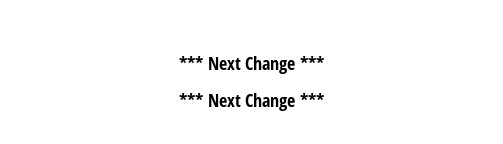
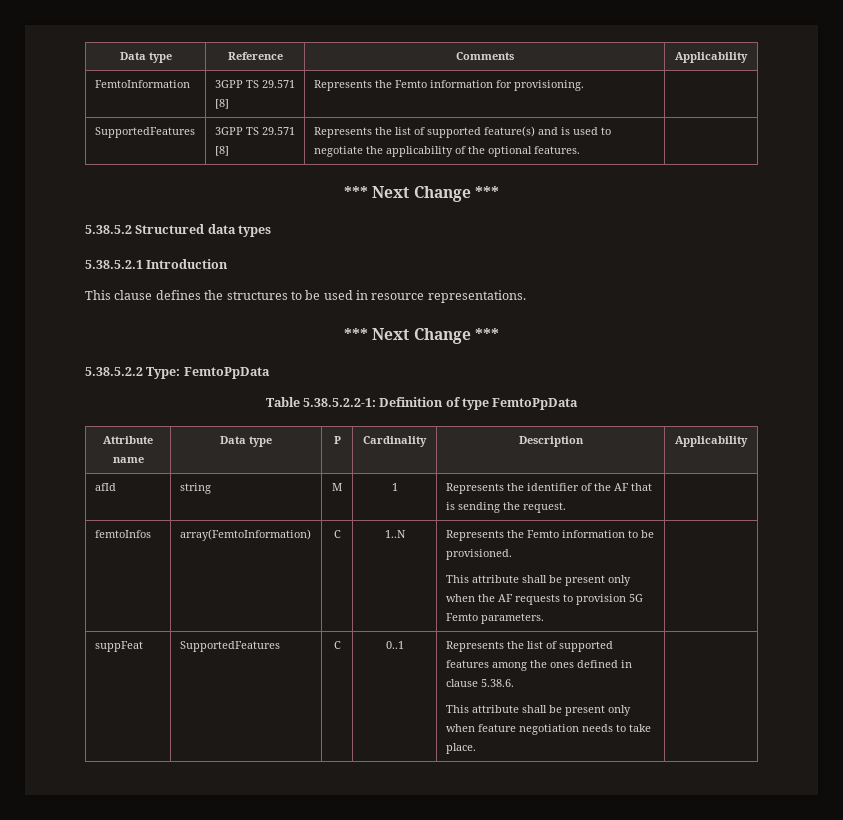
[178,56,325,74] [178,93,325,111] *** Next Change *** // *** Next Change *** -> [119,52,172,63] [227,52,283,60] [455,52,514,60] [675,52,748,63] [94,80,190,88] [214,80,295,88] [214,99,229,109] [313,80,584,91] [94,127,195,138] [214,127,295,135] [214,146,229,156] [313,126,611,138] [313,146,580,157] [344,186,499,202] [85,224,272,237] [85,259,229,269] [85,290,526,303] [344,328,499,344] [85,367,270,379] [265,397,579,410] [103,436,153,444] [112,457,144,463] [220,436,272,447] [333,436,341,444] [363,436,427,447] [518,436,584,447] [675,436,748,447] [94,483,116,491] [179,483,211,494] [332,483,342,491] [391,483,398,491] [445,483,652,494] [445,502,566,513] [94,530,151,538] [179,529,311,541] [333,530,341,538] [384,530,406,538] [445,530,654,541] [445,549,512,560] [445,575,631,586] [445,594,643,605] [445,613,544,624] [94,641,143,652] [179,641,280,652] [333,641,341,649] [385,641,404,649] [445,641,613,652] [445,660,632,671] [445,679,514,687] [445,705,631,716] [445,724,651,735] [445,743,476,754] Data type | Reference | Comments | Applicability // FemtoInformation | 3GPP TS 29.571 [8] | Represents the Femto information for provisioning. | // SupportedFeatures | 3GPP TS 29.571 [8] | Represents the list of supported feature(s) and is used to negotiate the applicability of the optional features. | // *** Next Change *** // 5.38.5.2 Structured data types // 5.38.5.2.1 Introduction // This clause defines the structures to be used in resource representations. // *** Next Change *** // 5.38.5.2.2 Type: FemtoPpData // Table 5.38.5.2.2-1: Definition of type FemtoPpData // Attribute name | Data type | P | Cardinality | Description | Applicability // afId | string | M | 1 | Represents the identifier of the AF that is sending the request. | // femtoInfos | array(FemtoInformation) | C | 1..N | Represents the Femto information to be provisioned. // This attribute shall be present only when the AF requests to provision 5G Femto parameters. | // suppFeat | SupportedFeatures | C | 0..1 | Represents the list of supported features among the ones defined in clause 5.38.6. // This attribute shall be present only when feature negotiation needs to take place. |

